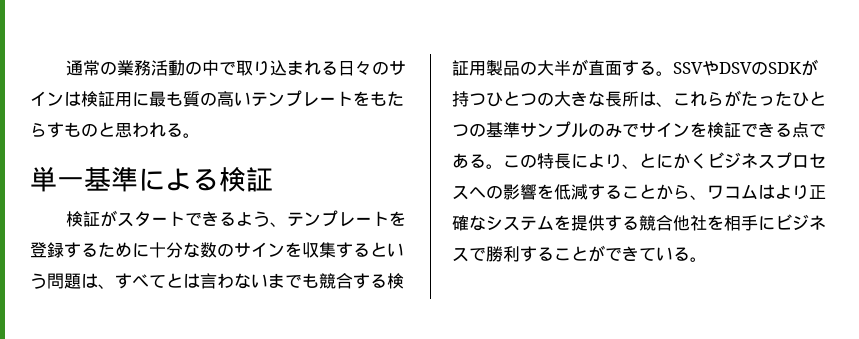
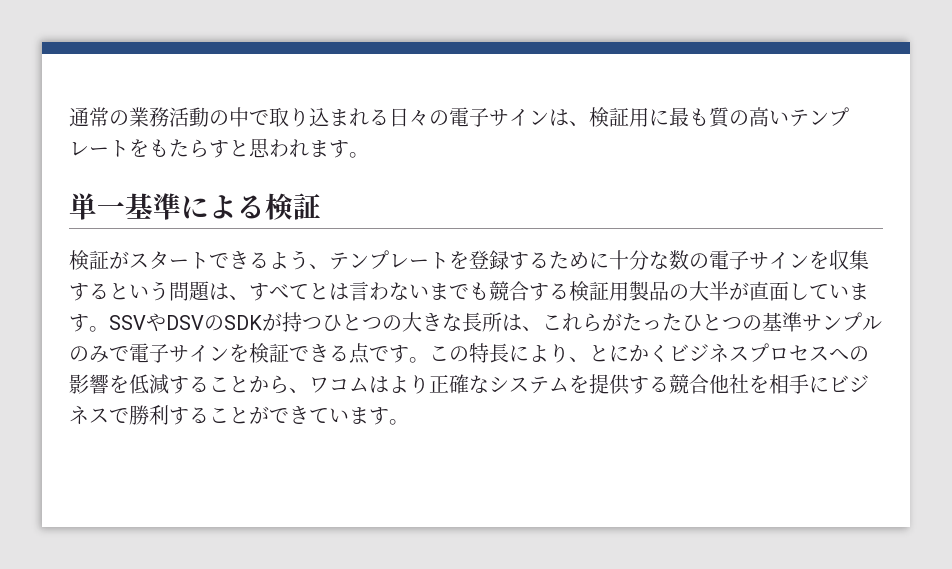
(389, 68) none -> [449,107,489,127] 電子
(81, 98) none -> [569,121,589,126] 、
[64,122,98,137] もの -> (229, 149) none
[166,123,183,137] る -> [309,140,349,158] ます
(234, 250) none -> [709,250,749,270] 電子
[622,60,656,76] する -> [789,283,869,300] [69,314,89,332] しています
(639, 130) none -> [129,343,169,363] 電子
[452,153,486,169] ある -> [389,345,409,363] す
[673,247,690,261] る -> [349,407,389,425] ます

